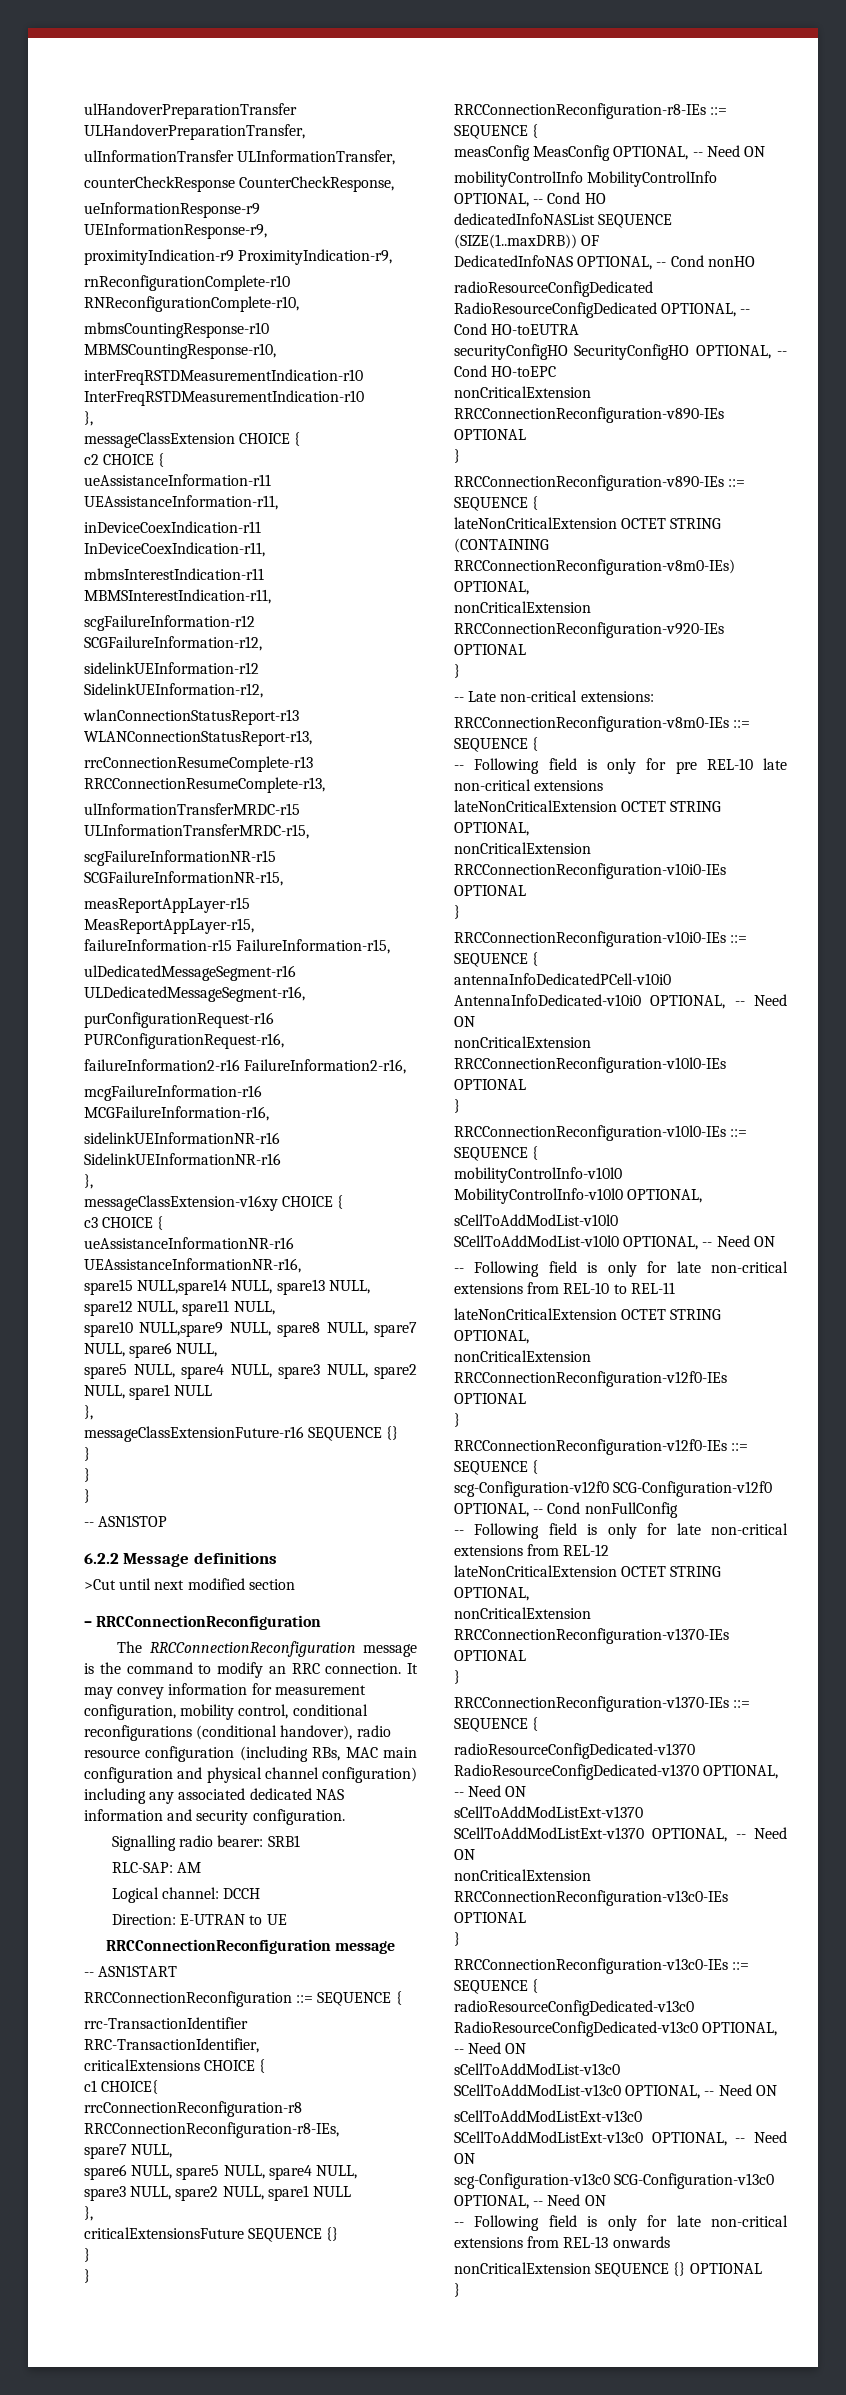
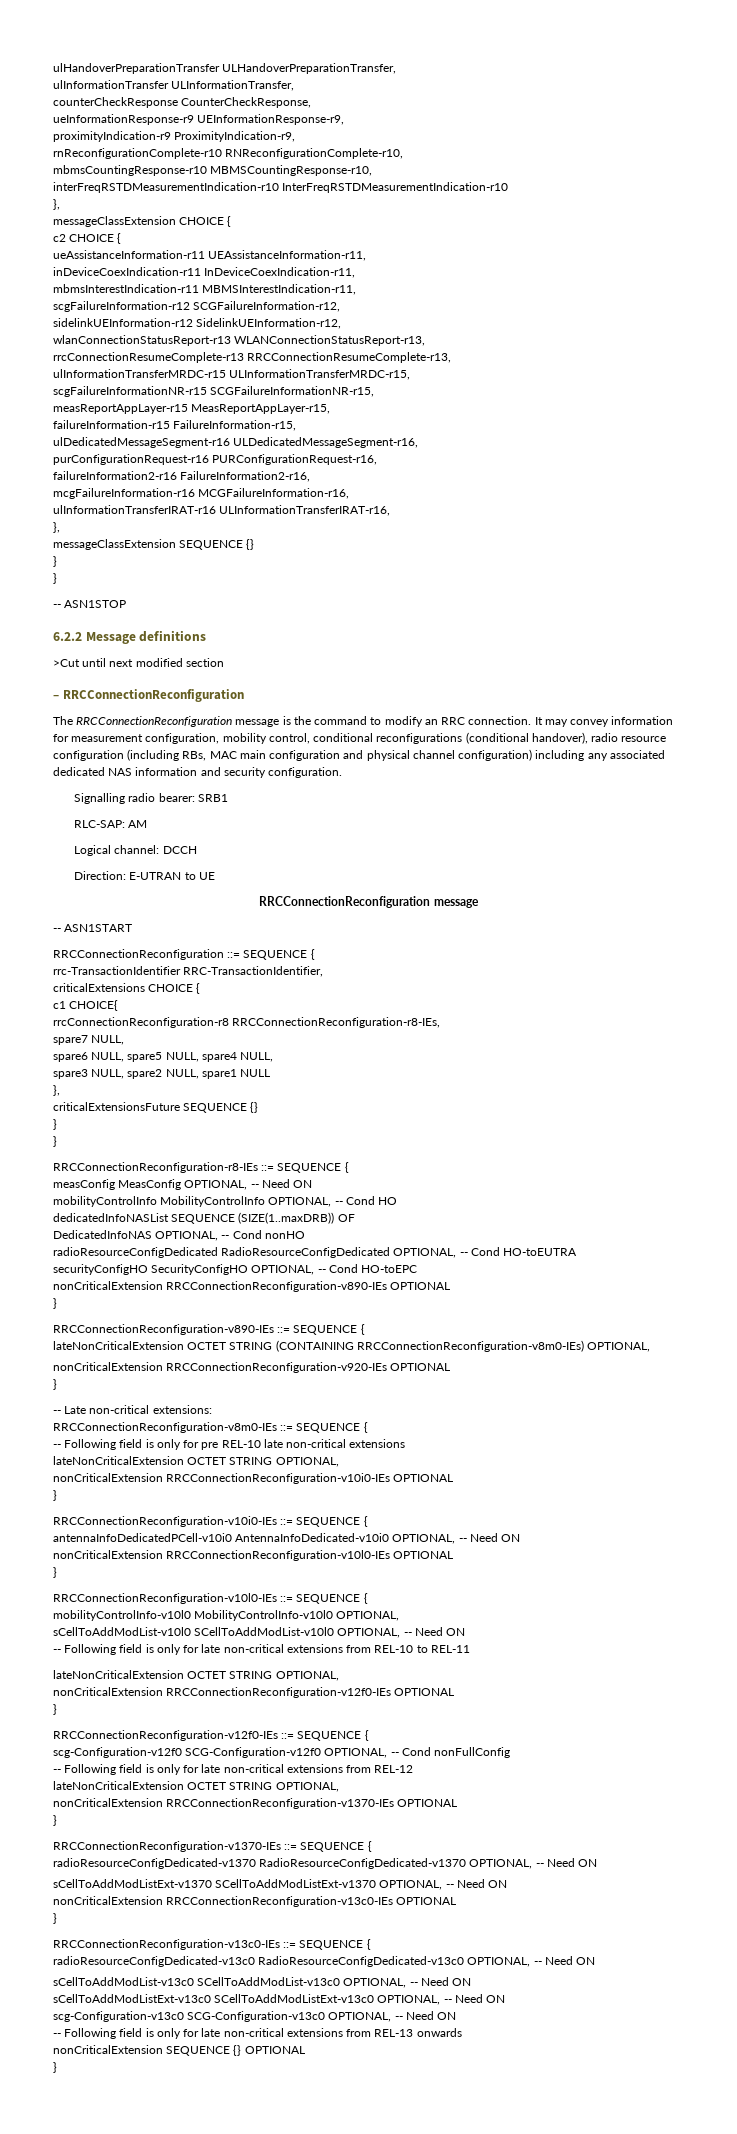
[84,1132,280,1144] [84,1153,281,1165] [84,1174,93,1189] [84,1195,344,1211] [84,1216,164,1230] [84,1237,294,1249] [84,1258,301,1273] [84,1279,370,1295] [84,1300,275,1316] [84,1321,417,1337] [84,1342,218,1358] [84,1364,417,1379] [84,1384,213,1400] [84,1405,93,1420] [84,1426,399,1442] [84,1447,90,1461] [84,1468,90,1482] [84,1489,90,1503] sidelinkUEInformationNR-r16 SidelinkUEInformationNR-r16 // }, // messageClassExtension-v16xy CHOICE { // c3 CHOICE { // ueAssistanceInformationNR-r16 UEAssistanceInformationNR-r16, // spare15 NULL,spare14 NULL, spare13 NULL, spare12 NULL, spare11 NULL, // spare10 NULL,spare9 NULL, spare8 NULL, spare7 NULL, spare6 NULL, // spare5 NULL, spare4 NULL, spare3 NULL, spare2 NULL, spare1 NULL // }, // messageClassExtensionFuture-r16 SEQUENCE {} // } // } // } -> [53,505,391,516] [53,522,60,533] [53,539,255,550] [53,556,57,567] [53,573,57,584] ulInformationTransferIRAT-r16 ULInformationTransferIRAT-r16, // }, // messageClassExtension SEQUENCE {} // } // }

